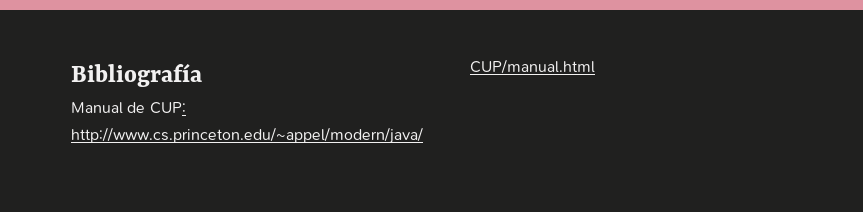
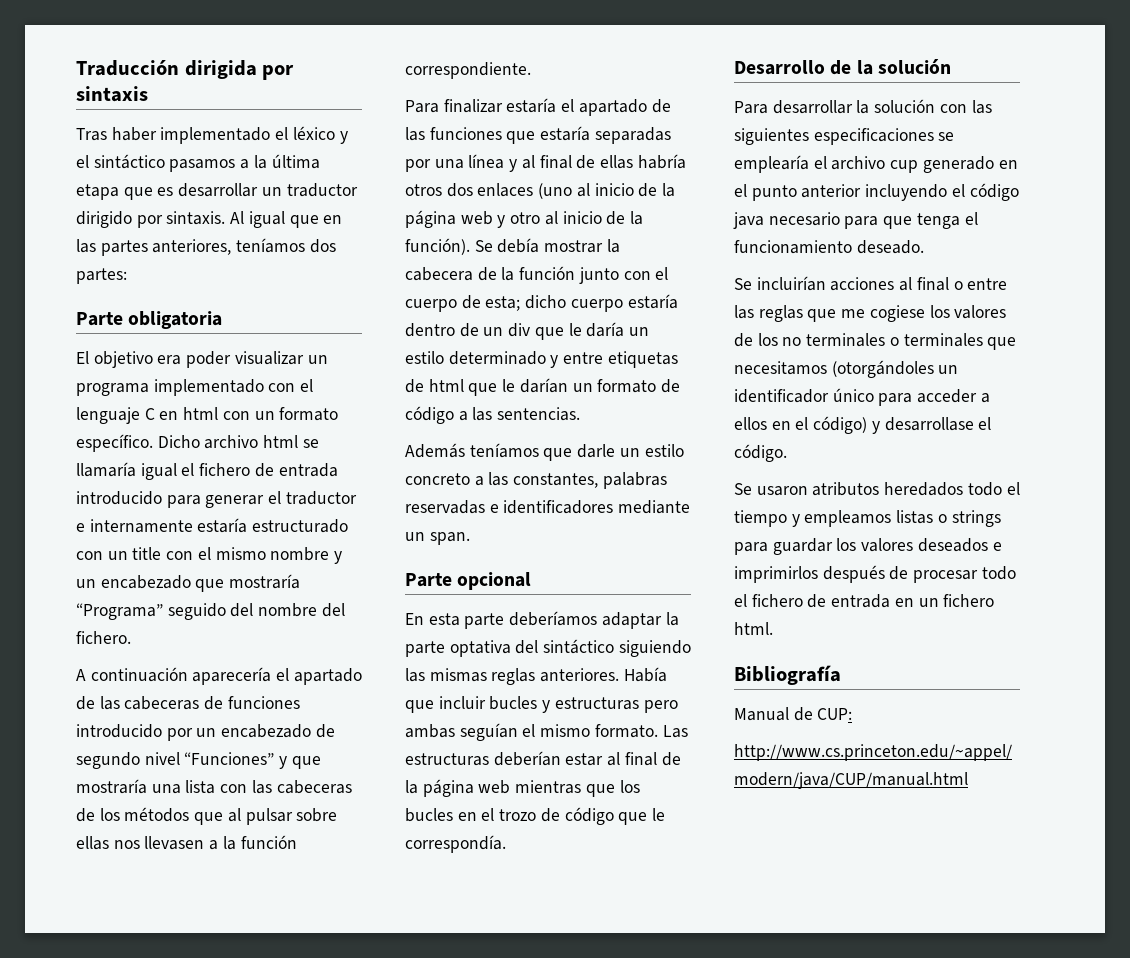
(71, 75) none -> [76,60,295,80] [76,86,148,102] [76,126,348,144] [76,154,320,172] [76,183,358,200] [76,211,343,228] [76,238,336,256] [76,268,127,284] [76,311,223,329] [76,351,328,368] [76,379,314,396] [76,407,339,424] [76,434,319,452] [76,462,338,480] [76,491,357,508] [76,518,349,533] [76,547,343,564] [76,574,301,592] [76,603,345,620] [76,631,131,644] [76,667,362,685] [76,696,300,710] [76,724,335,741] [76,752,321,769] [76,779,352,794] [76,807,338,825] [76,835,297,850] [405,62,531,79] [405,98,671,116] [405,126,671,144] [405,154,686,172] [405,183,676,199] [405,210,644,228] [405,238,620,255] [405,266,669,284] [405,294,678,312] [405,322,650,340] [405,351,678,368] [405,378,681,396] [405,406,581,424] [405,443,684,461] [405,472,667,489] [405,500,691,514] [405,532,470,545] [405,572,532,590] [405,611,679,629] [405,639,691,657] [405,667,667,685] [405,696,678,713] [405,723,688,741] [405,751,681,766] [405,779,640,797] [405,807,666,825] [405,835,506,853] [734,59,951,75] [734,99,992,114] [734,128,955,145] [734,155,1018,173] [734,183,1019,201] [733,212,978,229] [734,240,924,254] [734,276,1008,291] [734,305,1007,322] [734,333,1017,350] [734,360,959,378] [734,388,990,406] [734,416,992,434] [734,444,787,462] [734,482,1020,496] [734,510,1001,527] [734,538,1002,555] [734,565,1016,583] [734,594,995,608] [734,622,773,635] Traducción dirigida por sintaxis // Tras haber implementado el léxico y el sintáctico pasamos a la última etapa que es desarrollar un traductor dirigido por sintaxis. Al igual que en las partes anteriores, teníamos dos partes: // Parte obligatoria // El objetivo era poder visualizar un programa implementado con el lenguaje C en html con un formato específico. Dicho archivo html se llamaría igual el fichero de entrada introducido para generar el traductor e internamente estaría estructurado con un title con el mismo nombre y un encabezado que mostraría “Programa” seguido del nombre del fichero. // A continuación aparecería el apartado de las cabeceras de funciones introducido por un encabezado de segundo nivel “Funciones” y que mostraría una lista con las cabeceras de los métodos que al pulsar sobre ellas nos llevasen a la función correspondiente. // Para finalizar estaría el apartado de las funciones que estaría separadas por una línea y al final de ellas habría otros dos enlaces (uno al inicio de la página web y otro al inicio de la función). Se debía mostrar la cabecera de la función junto con el cuerpo de esta; dicho cuerpo estaría dentro de un div que le daría un estilo determinado y entre etiquetas de html que le darían un formato de código a las sentencias. // Además teníamos que darle un estilo concreto a las constantes, palabras reservadas e identificadores mediante un span. // Parte opcional // En esta parte deberíamos adaptar la parte optativa del sintáctico siguiendo las mismas reglas anteriores. Había que incluir bucles y estructuras pero ambas seguían el mismo formato. Las estructuras deberían estar al final de la página web mientras que los bucles en el trozo de código que le correspondía. // Desarrollo de la solución // Para desarrollar la solución con las siguientes especificaciones se emplearía el archivo cup generado en el punto anterior incluyendo el código java necesario para que tenga el funcionamiento deseado. // Se incluirían acciones al final o entre las reglas que me cogiese los valores de los no terminales o terminales que necesitamos (otorgándoles un identificador único para acceder a ellos en el código) y desarrollase el código. // Se usaron atributos heredados todo el tiempo y empleamos listas o strings para guardar los valores deseados e imprimirlos después de procesar todo el fichero de entrada en un fichero html. //

